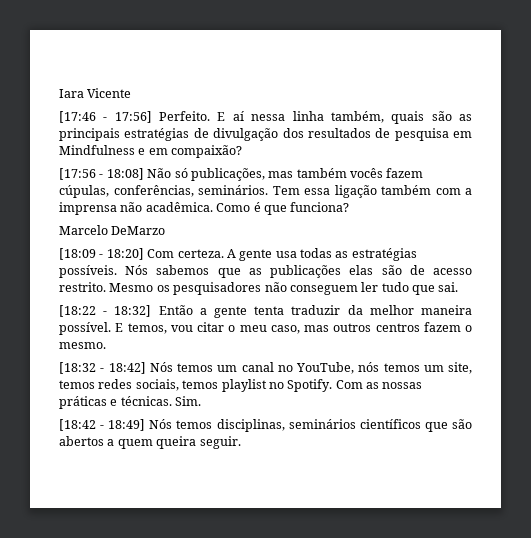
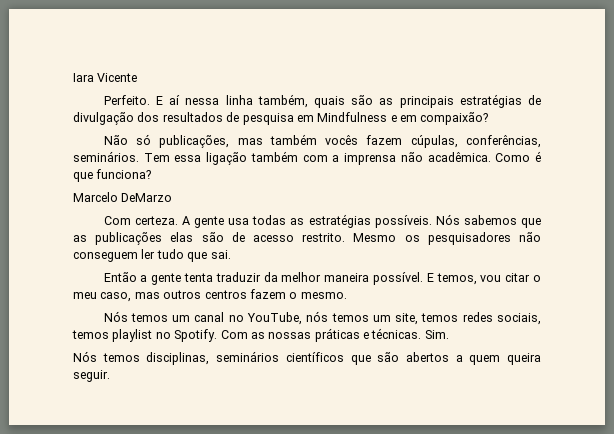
[59,111,152,123] [17:46 - 17:56] -> (138, 77) none
[59,168,144,180] [17:56 - 18:08] -> (489, 118) none
[59,248,144,260] [18:09 - 18:20] -> (173, 197) none
[59,305,152,317] [18:22 - 18:32] -> (231, 254) none
[59,362,146,374] [18:32 - 18:42] -> (347, 295) none
[59,419,146,431] [18:42 - 18:49] -> (449, 334) none

